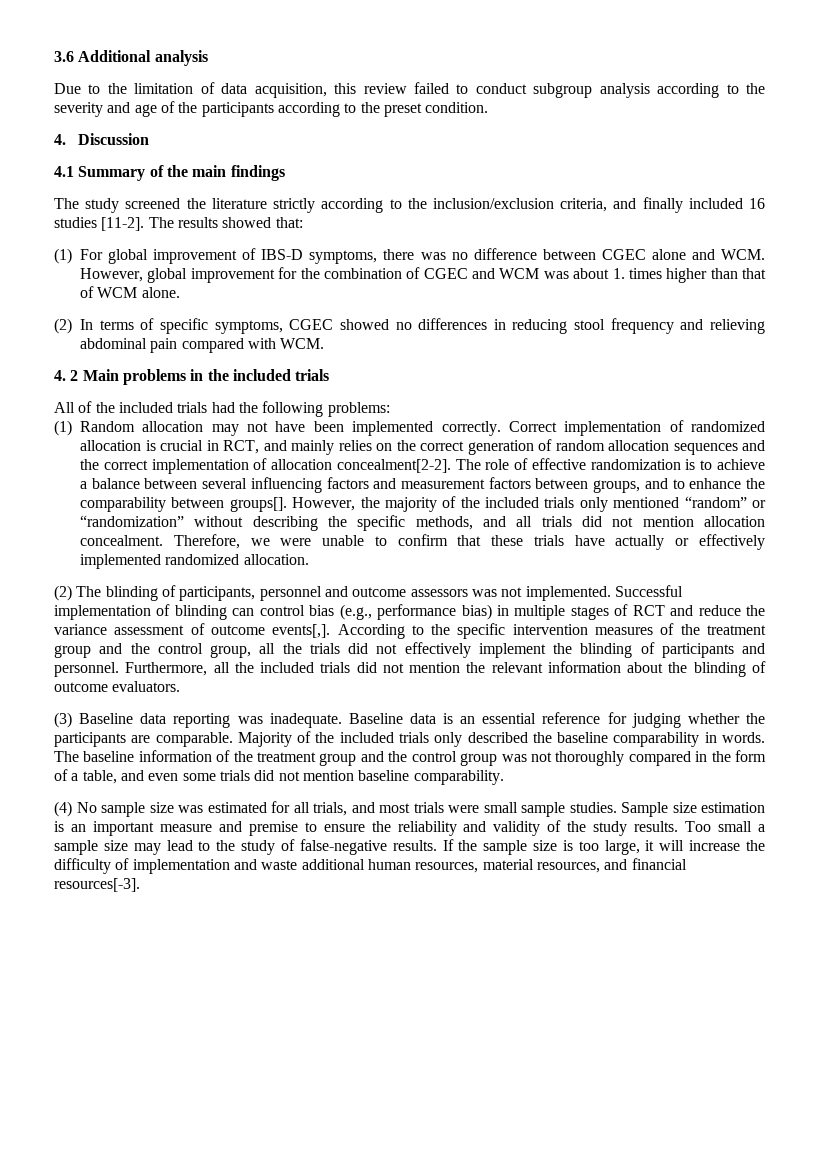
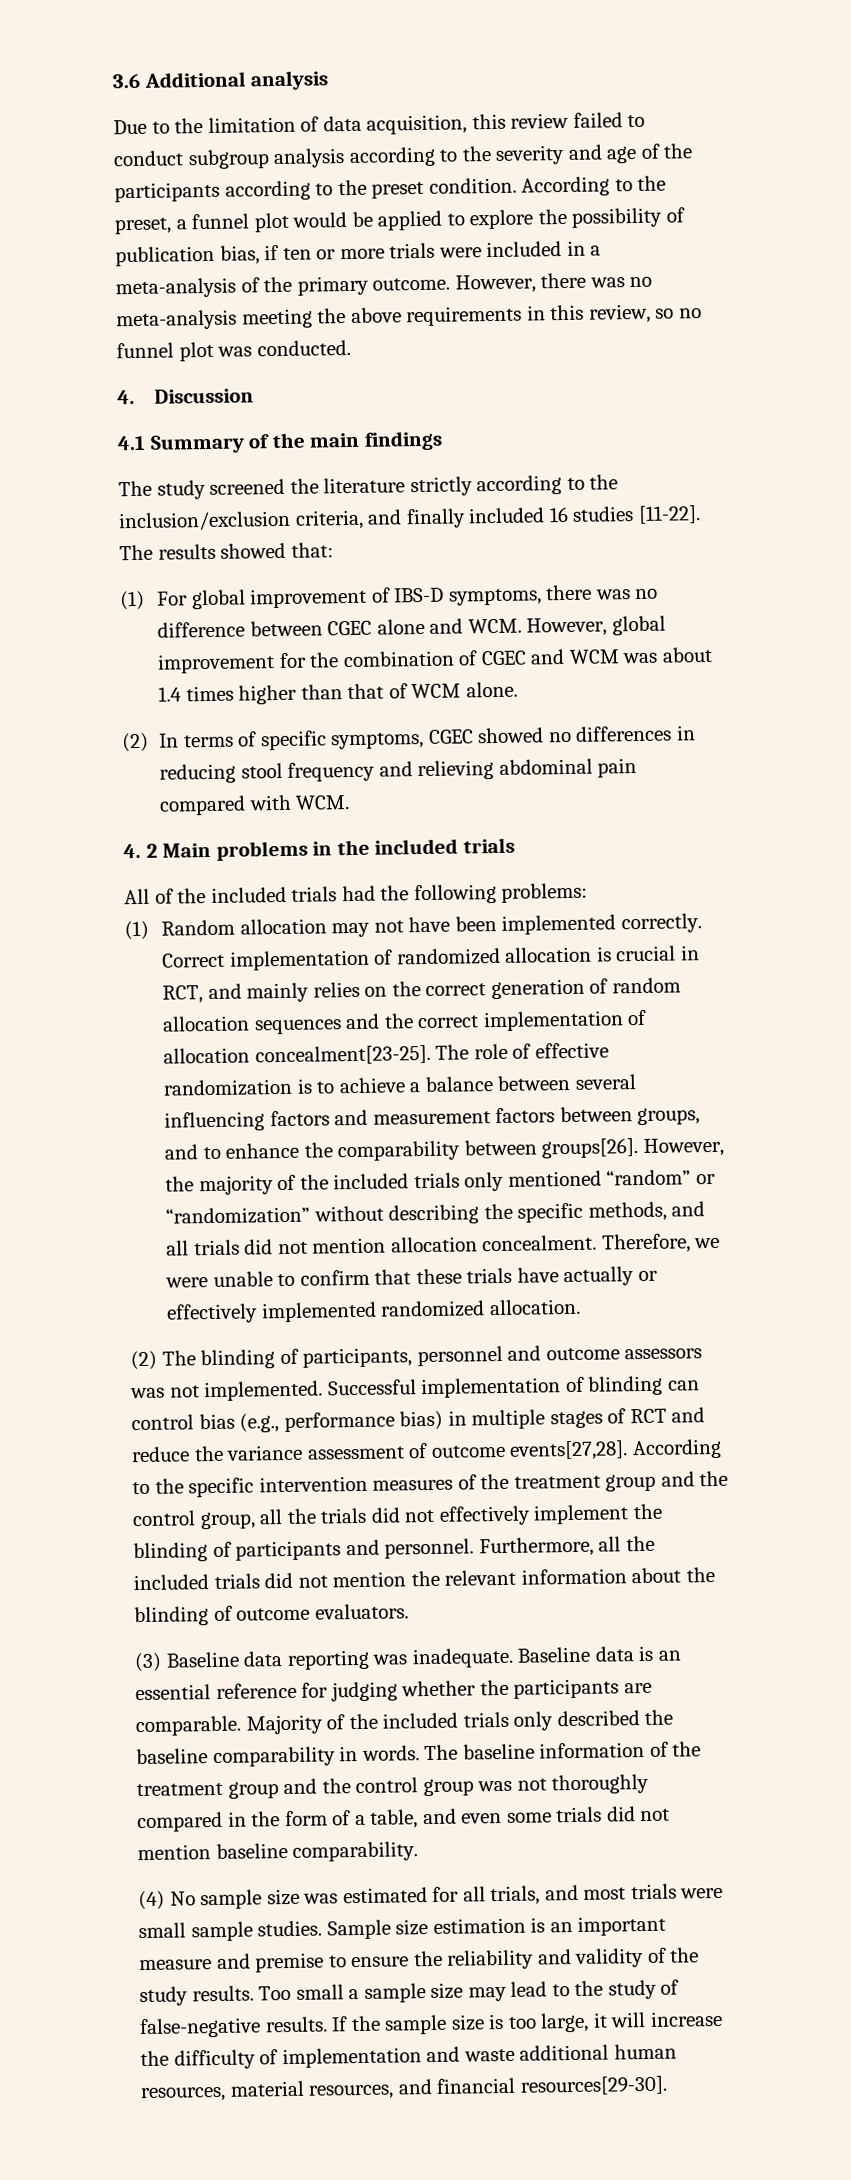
(489, 107) none -> [521,175,667,197] [114,207,685,235] [115,240,602,267] [115,272,653,299] [116,303,702,331] [116,339,351,362] According to the preset, a funnel plot would be applied to explore the possibility of publication bias, if ten or more trials were included in a meta-analysis of the primary outcome. However, there was no meta-analysis meeting the above requirements in this review, so no funnel plot was conducted.
[101,217,145,231] [11-2]. -> [637,505,701,524] [11-22].
[612,268,625,279] 1. -> [157,686,182,702] 1.4
[336,459,451,473] concealment[2-2]. -> [254,1044,431,1066] concealment[23-25].
[229,497,287,512] groups[]. -> [541,1138,639,1159] groups[26].
[272,624,331,638] events[,]. -> [509,1440,629,1461] events[27,28].
[54,878,140,892] resources[-3]. -> [519,2075,668,2096] resources[29-30].

